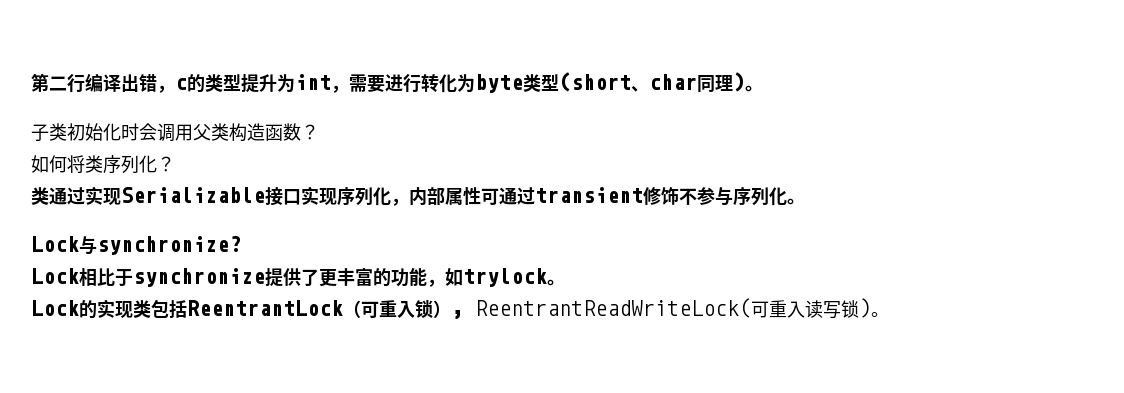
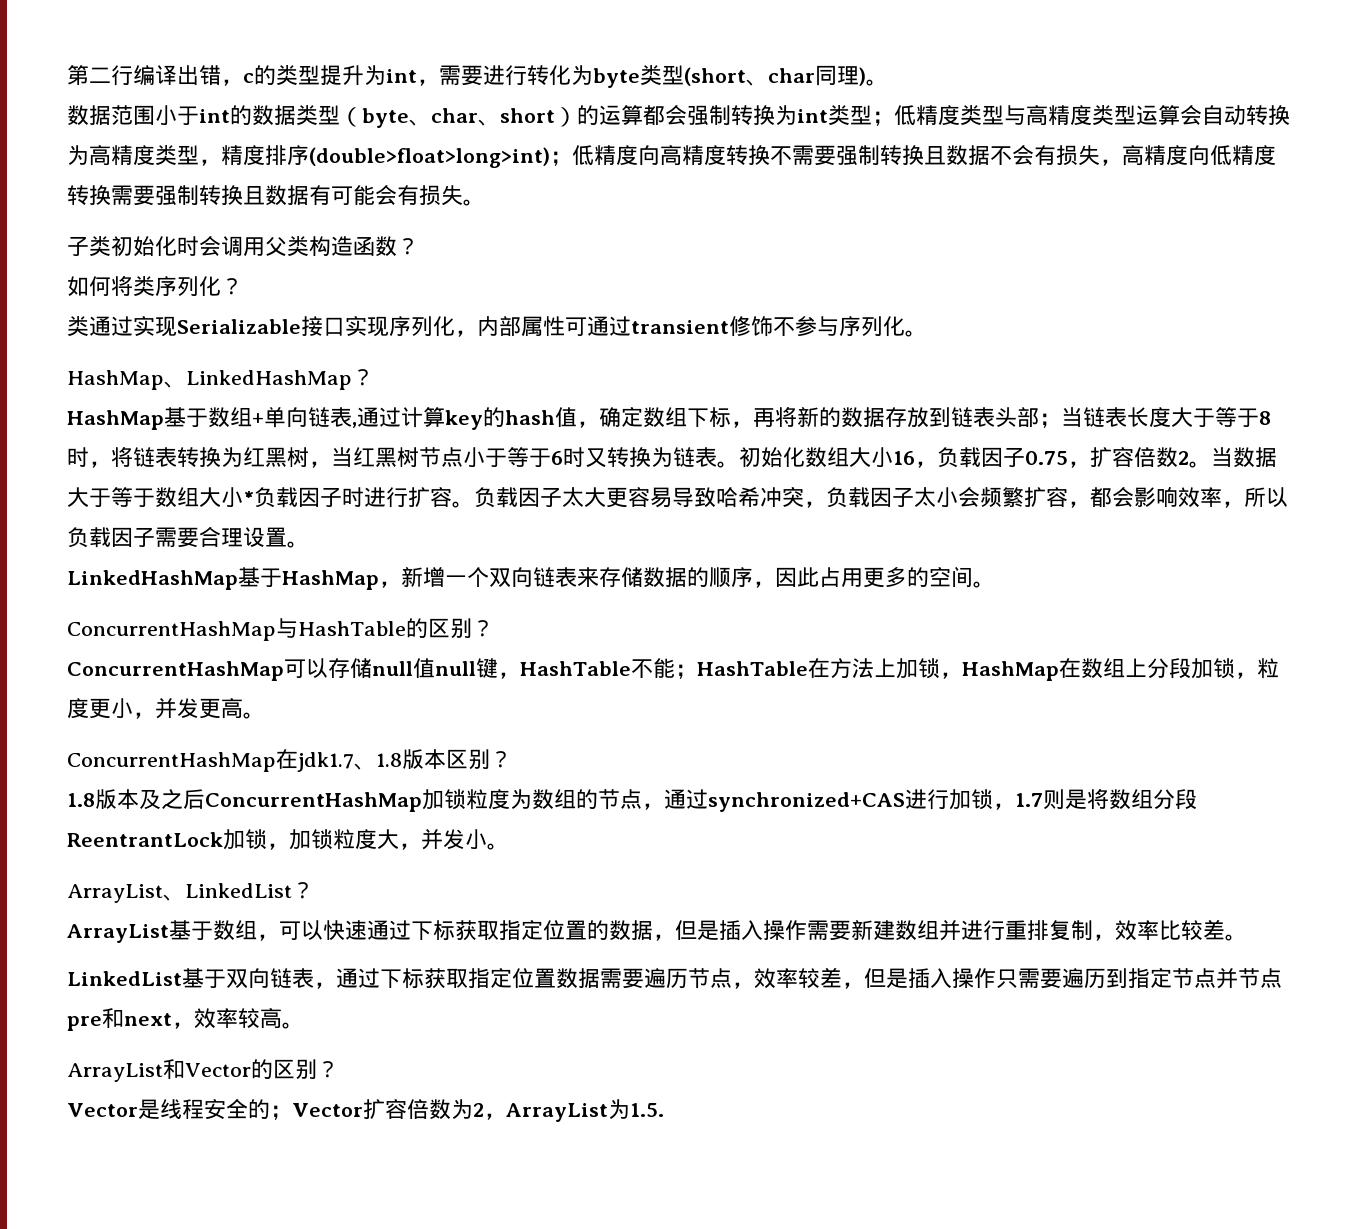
(763, 88) none -> [67,105,1290,128] [67,145,1276,168] [67,185,485,206] // 数据范围小于int的数据类型（byte、char、short）的运算都会强制转换为int类型；低精度类型与高精度类型运算会自动转换为高精度类型，精度排序(double>float>long>int)；低精度向高精度转换不需要强制转换且数据不会有损失，高精度向低精度转换需要强制转换且数据有可能会有损失。
[31,236,241,255] [31,267,565,287] [31,298,889,319] Lock与synchronize? // Lock相比于synchronize提供了更丰富的功能，如trylock。 // Lock的实现类包括ReentrantLock（可重入锁）, ReentrantReadWriteLock(可重入读写锁)。 -> [67,369,374,390] [67,406,1271,430] [67,446,1277,468] [67,486,1288,508] [67,526,309,548] [67,566,995,590] [67,618,494,641] [67,658,1279,681] [67,698,265,719] [67,749,512,772] [67,788,1197,812] [67,829,509,850] [67,882,314,903] [67,919,1247,943] [67,967,1282,989] [67,1008,304,1031] [67,1059,339,1082] [67,1099,664,1122] HashMap、LinkedHashMap？ // HashMap基于数组+单向链表,通过计算key的hash值，确定数组下标，再将新的数据存放到链表头部；当链表长度大于等于8时，将链表转换为红黑树，当红黑树节点小于等于6时又转换为链表。初始化数组大小16，负载因子0.75，扩容倍数2。当数据大于等于数组大小*负载因子时进行扩容。负载因子太大更容易导致哈希冲突，负载因子太小会频繁扩容，都会影响效率，所以负载因子需要合理设置。 // LinkedHashMap基于HashMap，新增一个双向链表来存储数据的顺序，因此占用更多的空间。 // ConcurrentHashMap与HashTable的区别？ // ConcurrentHashMap可以存储null值null键，HashTable不能；HashTable在方法上加锁，HashMap在数组上分段加锁，粒度更小，并发更高。 // ConcurrentHashMap在jdk1.7、1.8版本区别？ // 1.8版本及之后ConcurrentHashMap加锁粒度为数组的节点，通过synchronized+CAS进行加锁，1.7则是将数组分段ReentrantLock加锁，加锁粒度大，并发小。 // ArrayList、LinkedList？ // ArrayList基于数组，可以快速通过下标获取指定位置的数据，但是插入操作需要新建数组并进行重排复制，效率比较差。 // LinkedList基于双向链表，通过下标获取指定位置数据需要遍历节点，效率较差，但是插入操作只需要遍历到指定节点并节点pre和next，效率较高。 // ArrayList和Vector的区别？ // Vector是线程安全的；Vector扩容倍数为2，ArrayList为1.5.

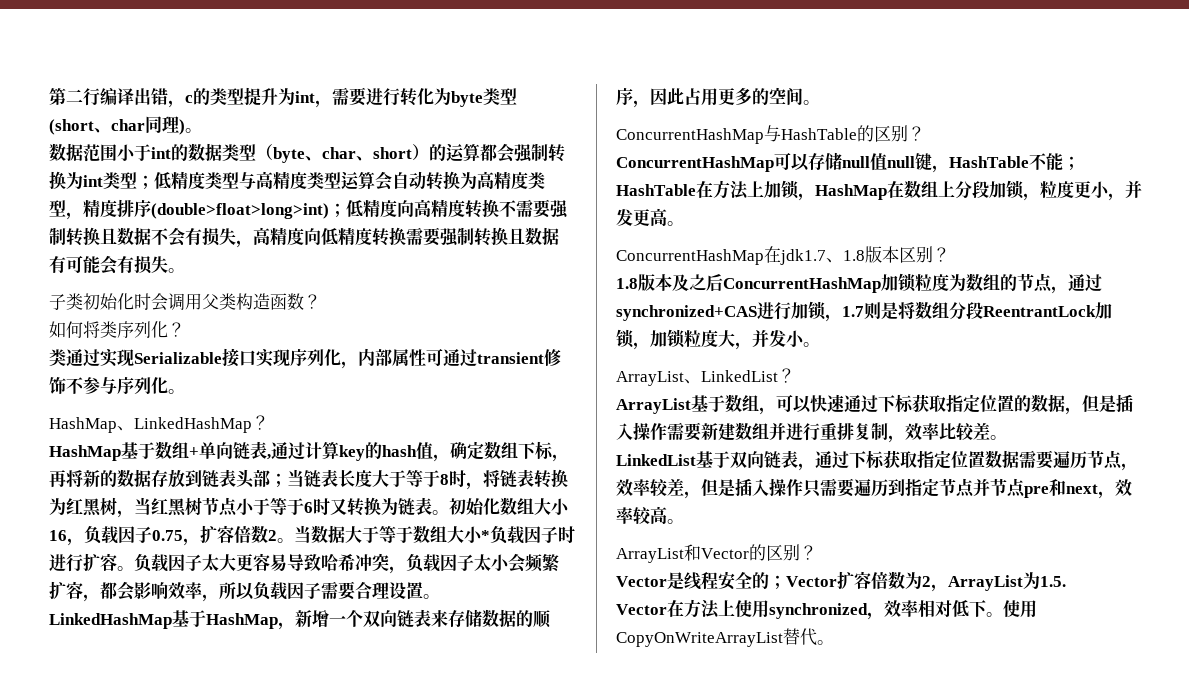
(664, 1110) none -> [616,599,1037,620] [616,628,834,647] // Vector在方法上使用synchronized，效率相对低下。使用CopyOnWriteArrayList替代。

